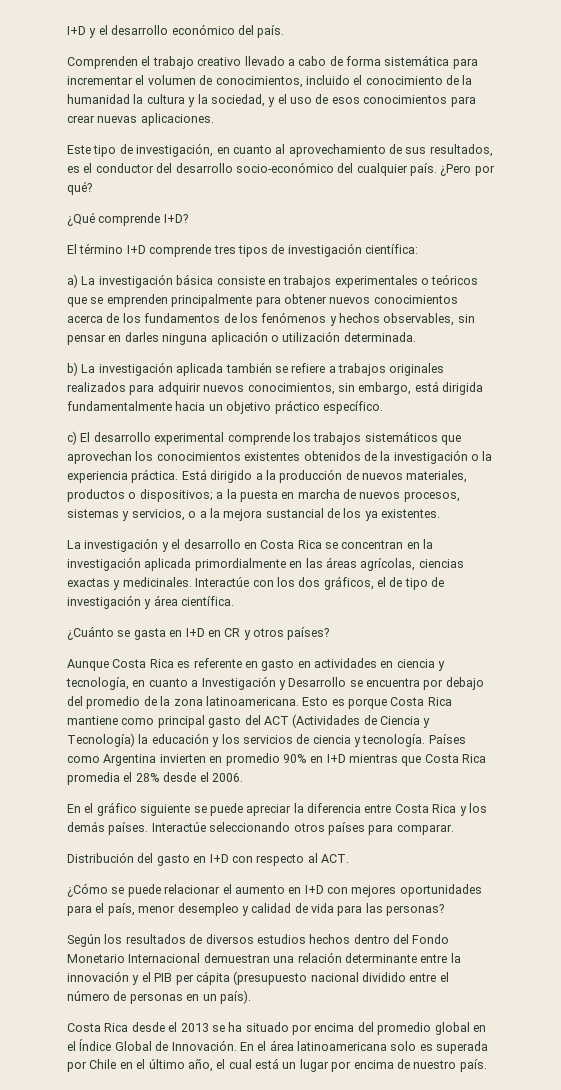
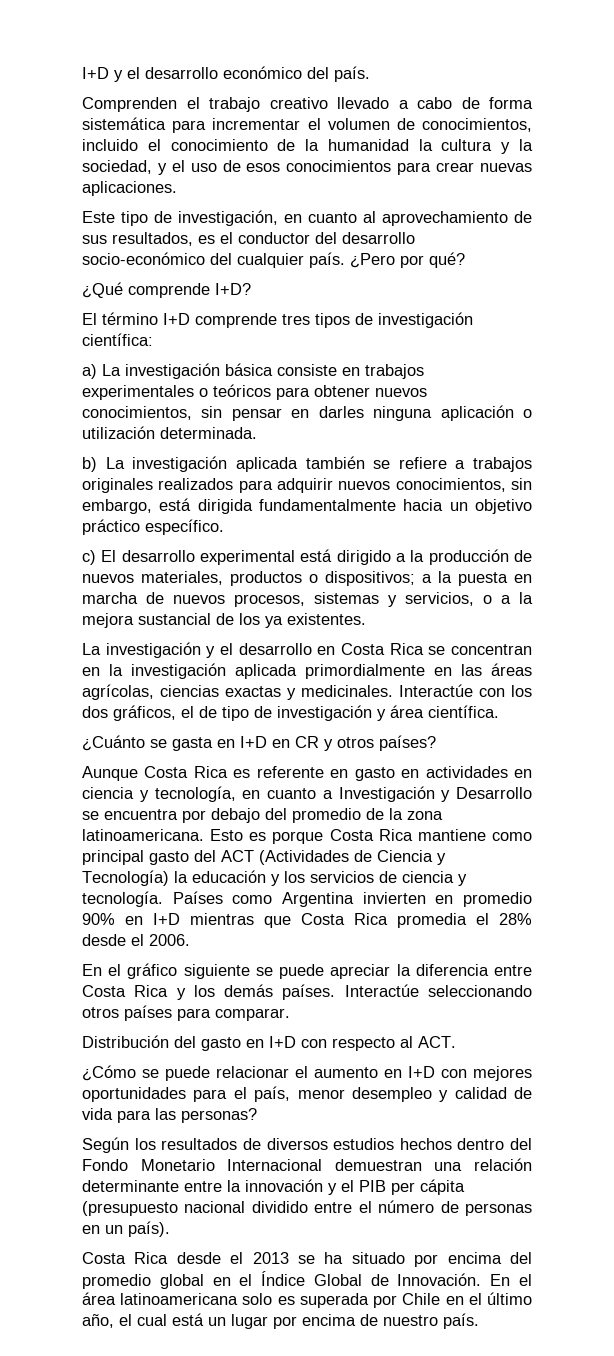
[67,294,458,307] [67,312,455,326] que se emprenden principalmente para obtener nuevos conocimientos acerca de los fundamentos de los fenómenos y hechos observables, -> [276,385,427,400] [82,406,192,420] para obtener nuevos conocimientos,
[227,431,461,445] [67,450,493,464] [67,469,207,483] comprende los trabajos sistemáticos que aprovechan los conocimientos existentes obtenidos de la investigación o la experiencia práctica. Está -> [300,549,333,562] está

